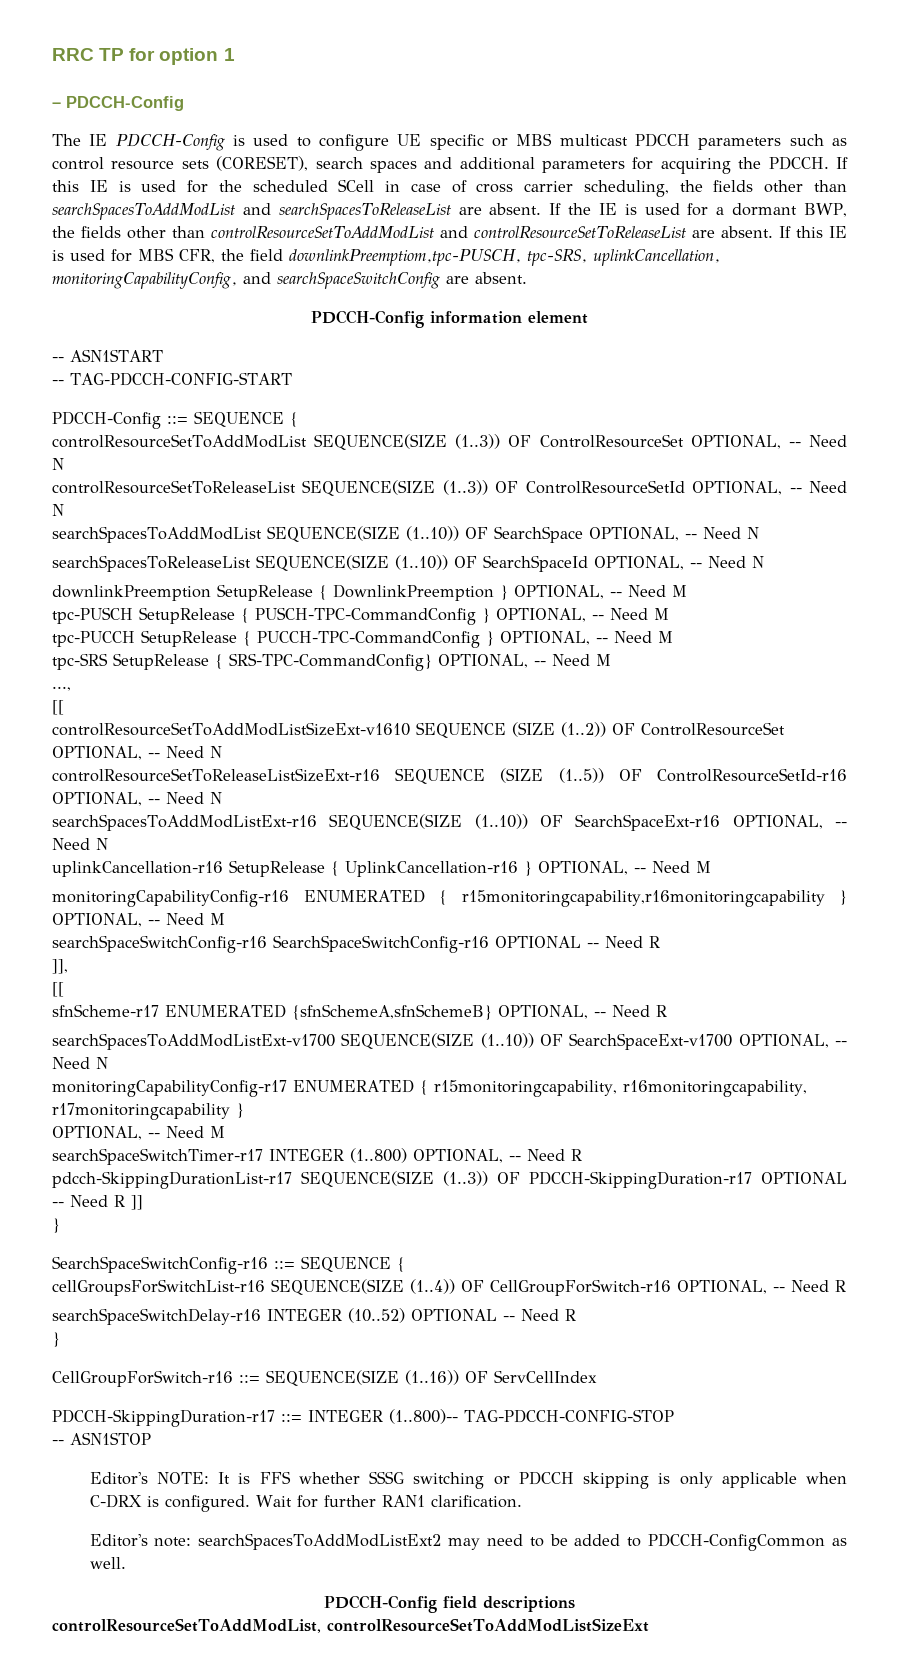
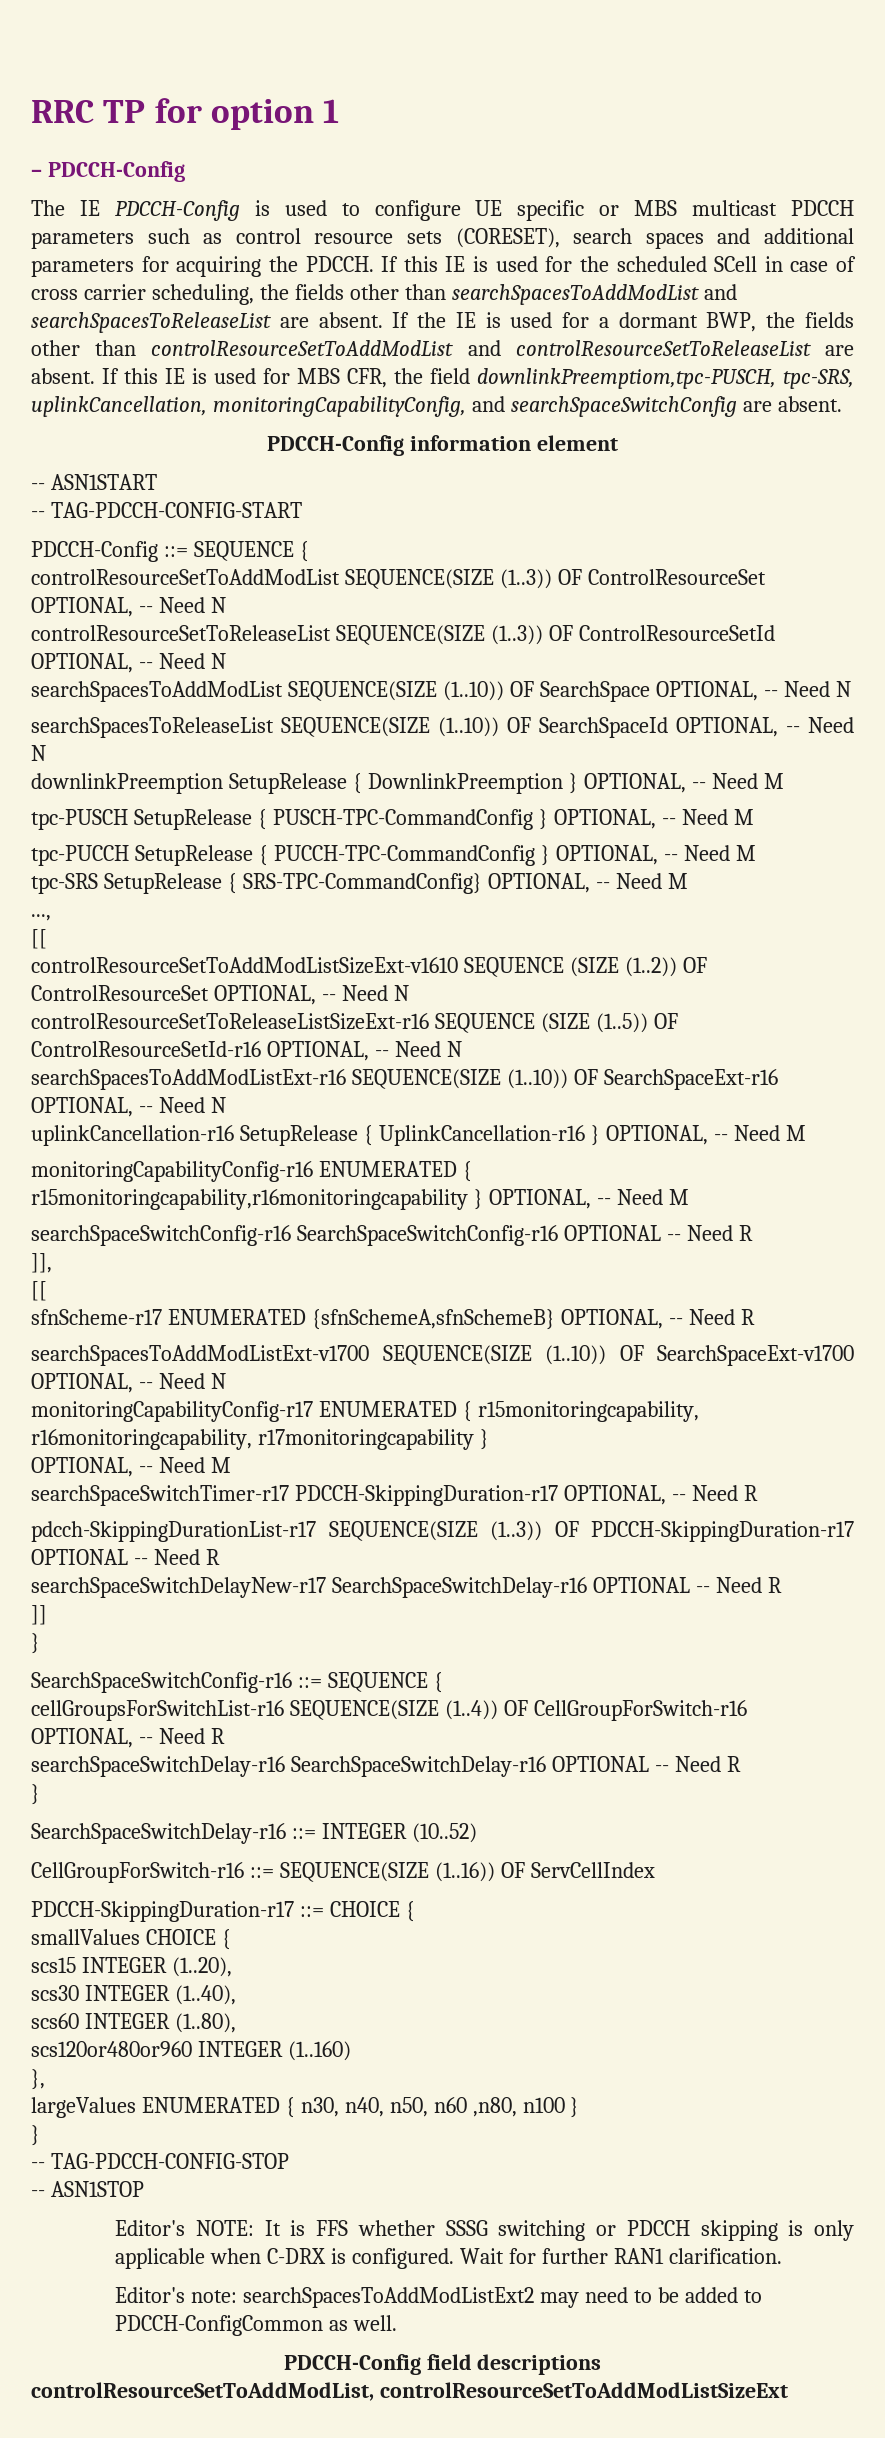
[269,1148,407,1163] INTEGER (1..800) -> [294,1485,558,1506] PDCCH-SkippingDuration-r17
(125, 1201) none -> [31,1577,782,1598] // searchSpaceSwitchDelayNew-r17 SearchSpaceSwitchDelay-r16 OPTIONAL -- Need R //
[267,1308,405,1323] INTEGER (10..52) -> [290,1756,546,1777] SearchSpaceSwitchDelay-r16
(60, 1339) none -> [31,1823,477,1844] // SearchSpaceSwitchDelay-r16 ::= INTEGER (10..52)
[308,1409,458,1424] INTEGER (1..800)-- -> [329,1901,415,1922] [31,1929,231,1950] [31,1957,232,1977] [31,1985,236,2005] [31,2013,236,2033] [31,2041,351,2061] [31,2069,45,2090] [31,2097,580,2118] [31,2125,40,2146] [31,2162,45,2169] CHOICE { // smallValues CHOICE { // scs15 INTEGER (1..20), // scs30 INTEGER (1..40), // scs60 INTEGER (1..80), // scs120or480or960 INTEGER (1..160) // }, // largeValues ENUMERATED { n30, n40, n50, n60 ,n80, n100 } // } // --

